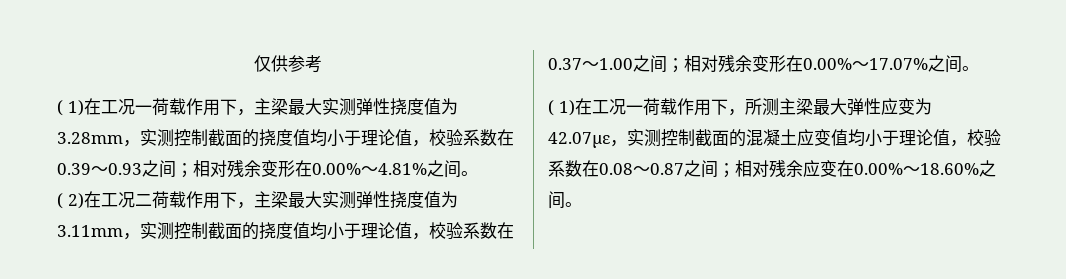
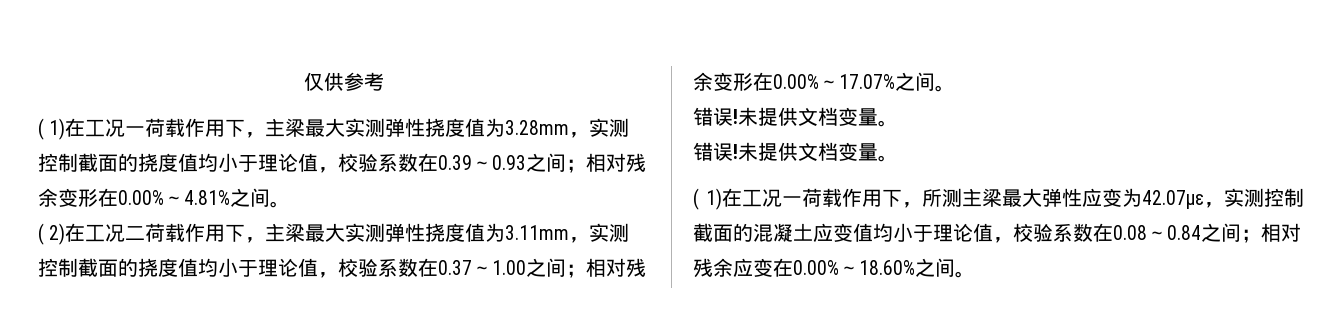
(979, 68) none -> [693,107,898,127] [693,142,898,162] // 错误!未提供文档变量。 // 错误!未提供文档变量。
[650,163,684,175] 0.87 -> [1167,225,1201,240] 0.84

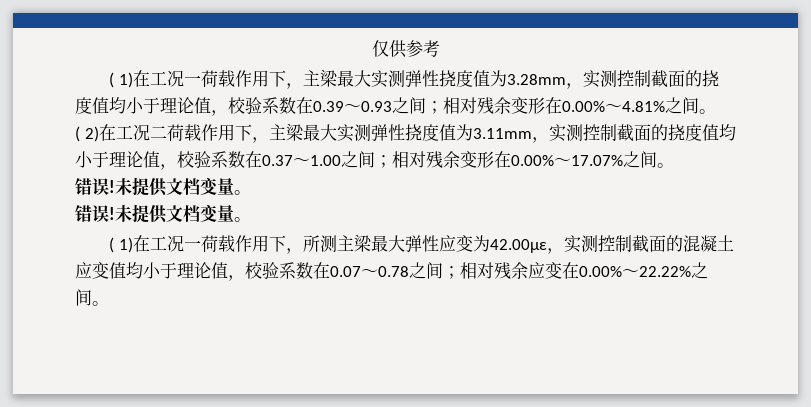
[1142,190,1204,209] 42.07με -> [490,239,548,253] 42.00με
[1113,225,1201,240] 0.08～0.84 -> [330,266,409,277] 0.07～0.78
[859,260,915,275] 18.60% -> [639,266,691,277] 22.22%

